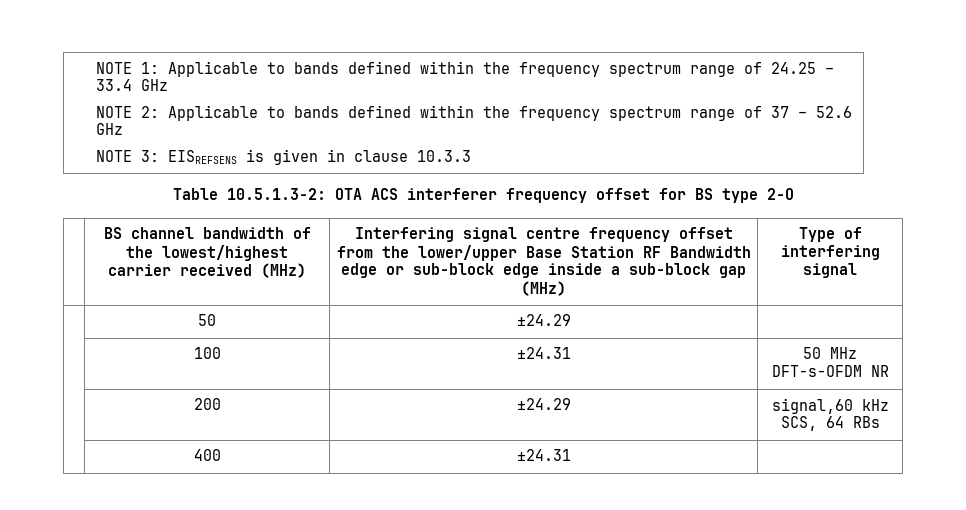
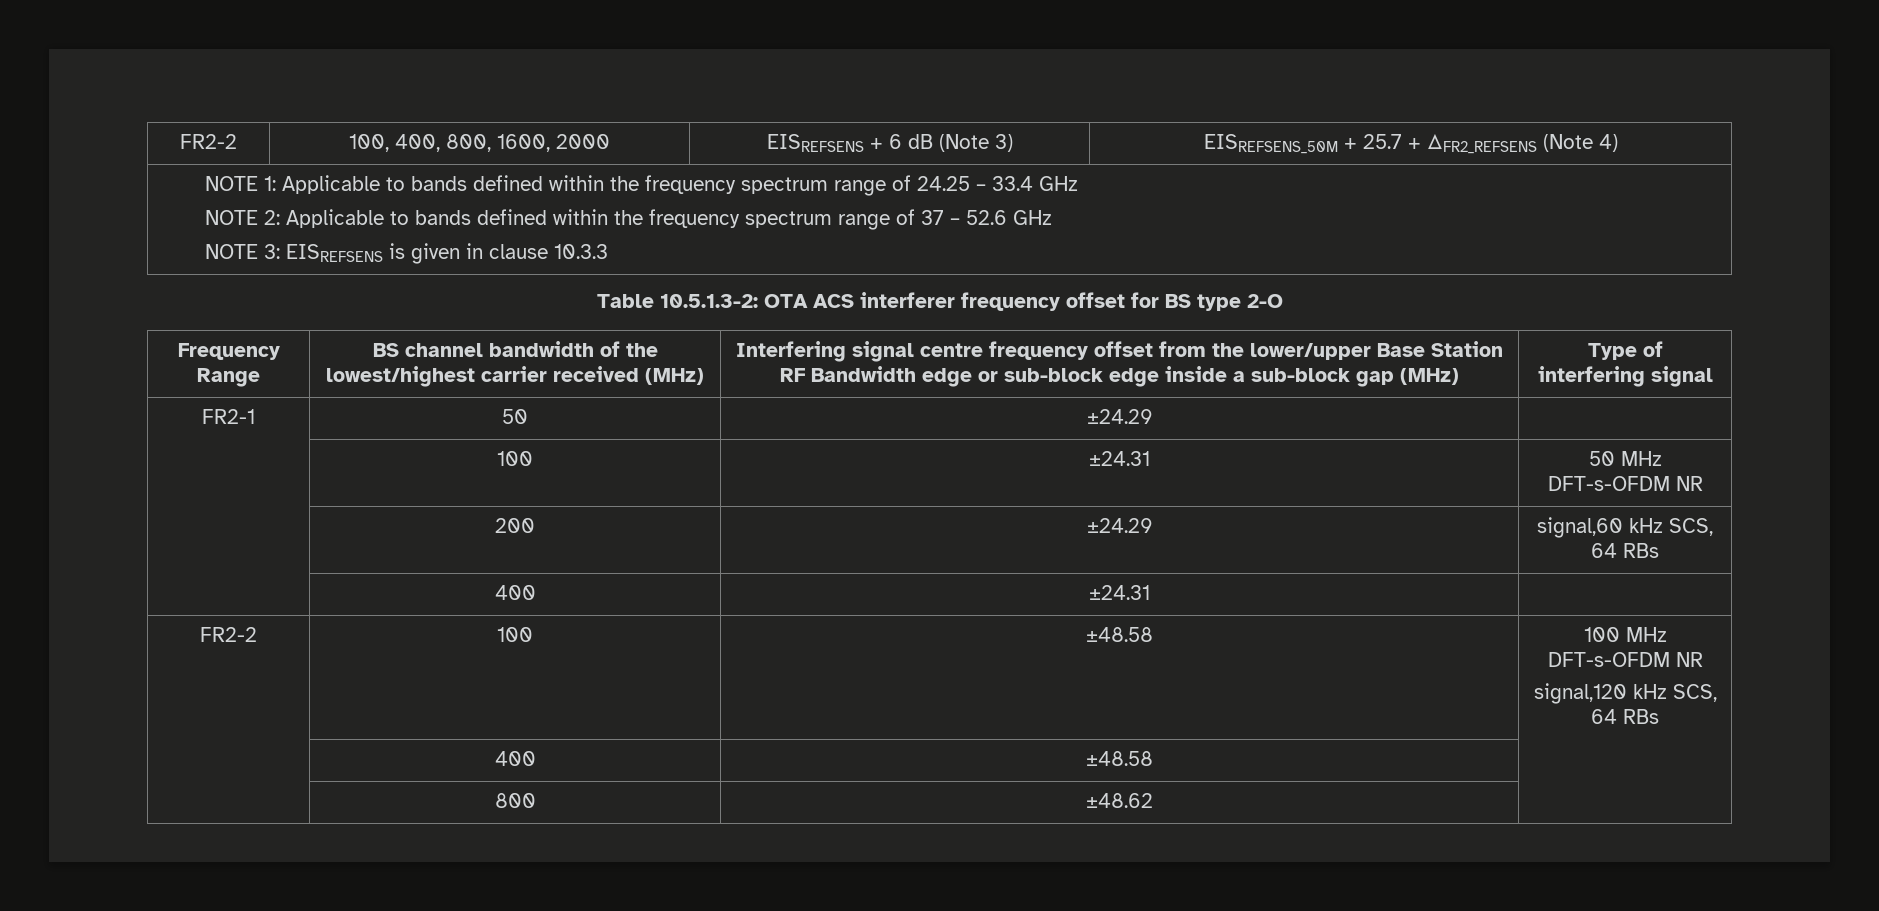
(95, 68) none -> [180,134,237,149] [349,134,610,152] [766,134,1013,152] [1203,133,1618,154] FR2-2 | 100, 400, 800, 1600, 2000 | EISREFSENS + 6 dB (Note 3) | EISREFSENS_50M + 25.7 + ΔFR2_REFSENS (Note 4) //
(794, 194) none -> [177,343,280,360] [197,368,260,387] Frequency Range
(857, 270) none -> [202,409,255,424] FR2-1
(571, 455) none -> [200,627,257,642] [497,627,533,642] [1086,627,1153,642] [1583,627,1667,642] [1547,652,1703,667] [1533,683,1717,704] [1591,709,1659,724] [494,751,536,766] [1086,751,1153,766] [494,793,536,808] [1086,793,1153,808] // FR2-2 | 100 | ±48.58 | 100 MHz DFT-s-OFDM NR // signal,120 kHz SCS, 64 RBs // | 400 | ±48.58 | // | 800 | ±48.62 |

